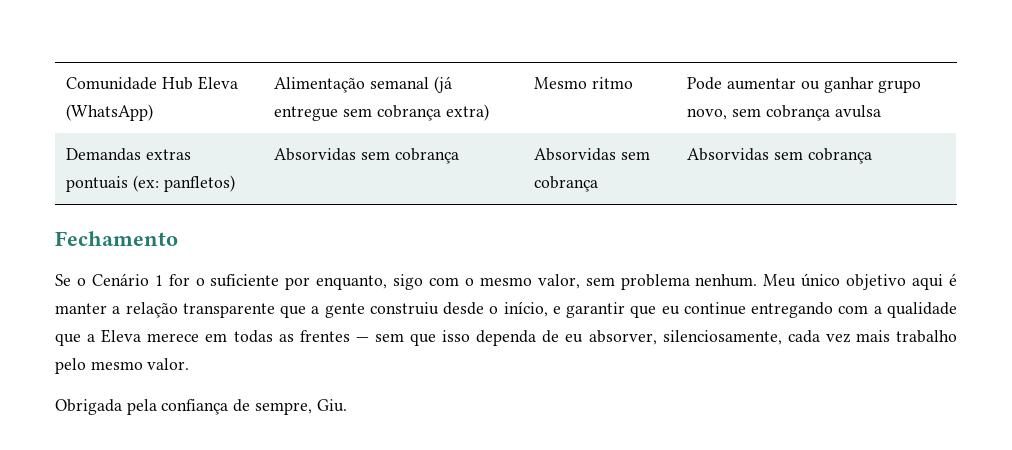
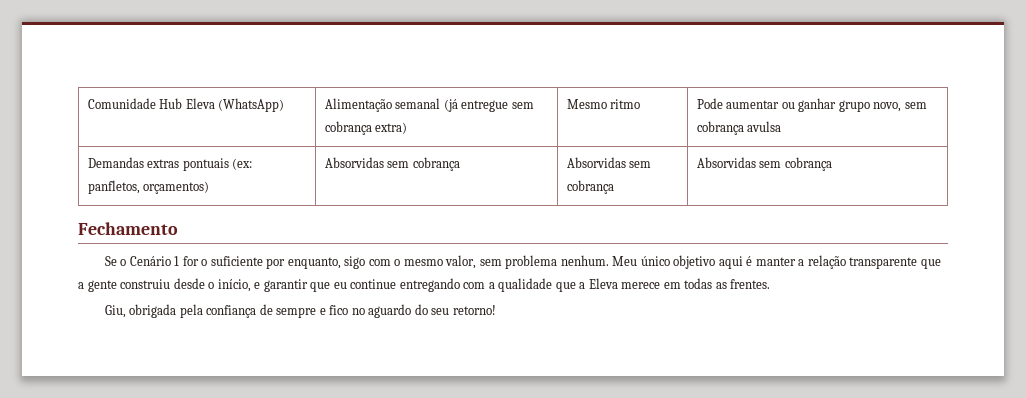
[163,175,235,192] panfletos) -> [87,180,210,194] panfletos, orçamentos)
[299,330,958,346] [55,358,190,374] [55,399,347,415] frentes — sem que isso dependa de eu absorver, silenciosamente, cada vez mais trabalho pelo mesmo valor. // Obrigada pela confiança de sempre, Giu. -> [730,279,771,289] [104,304,496,318] frentes. // Giu, obrigada pela confiança de sempre e fico no aguardo do seu retorno!

